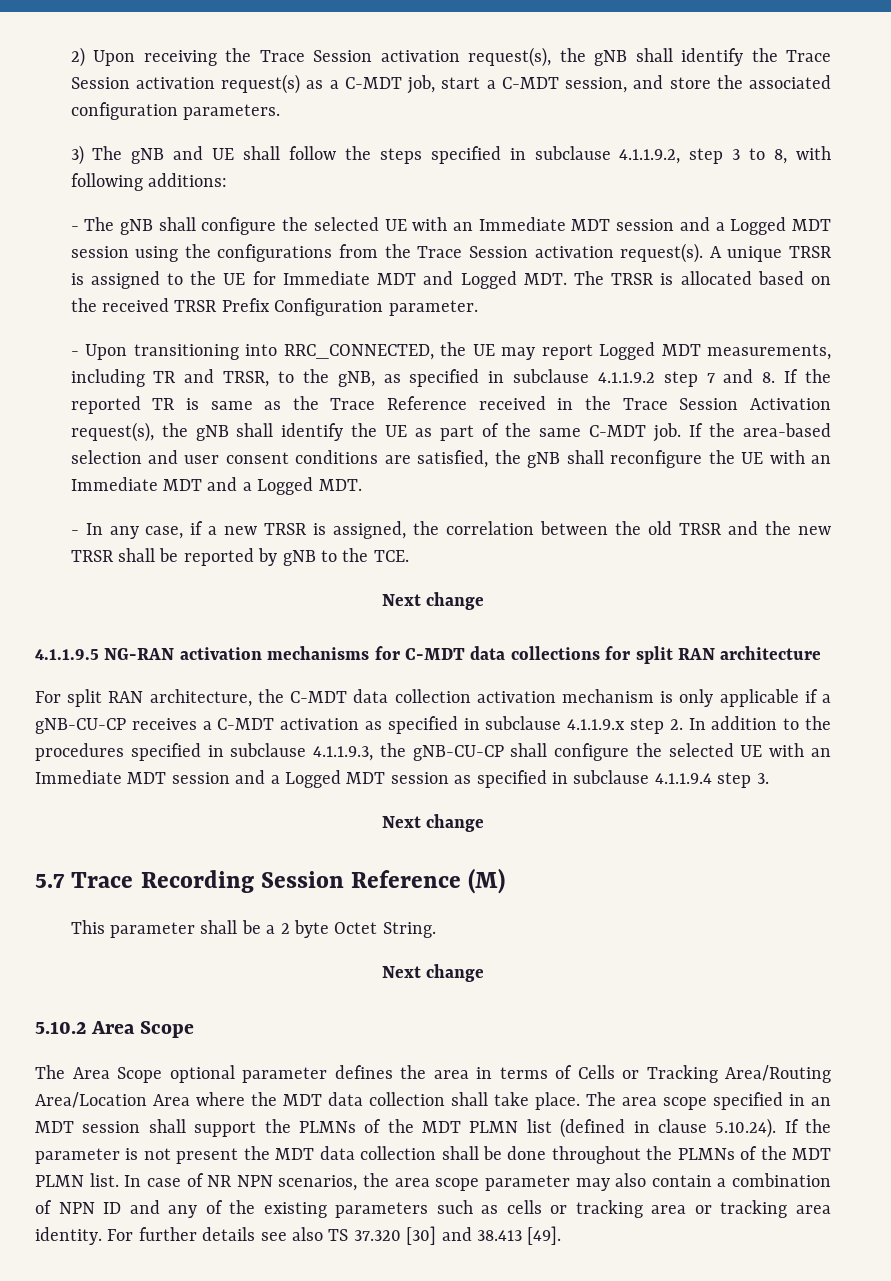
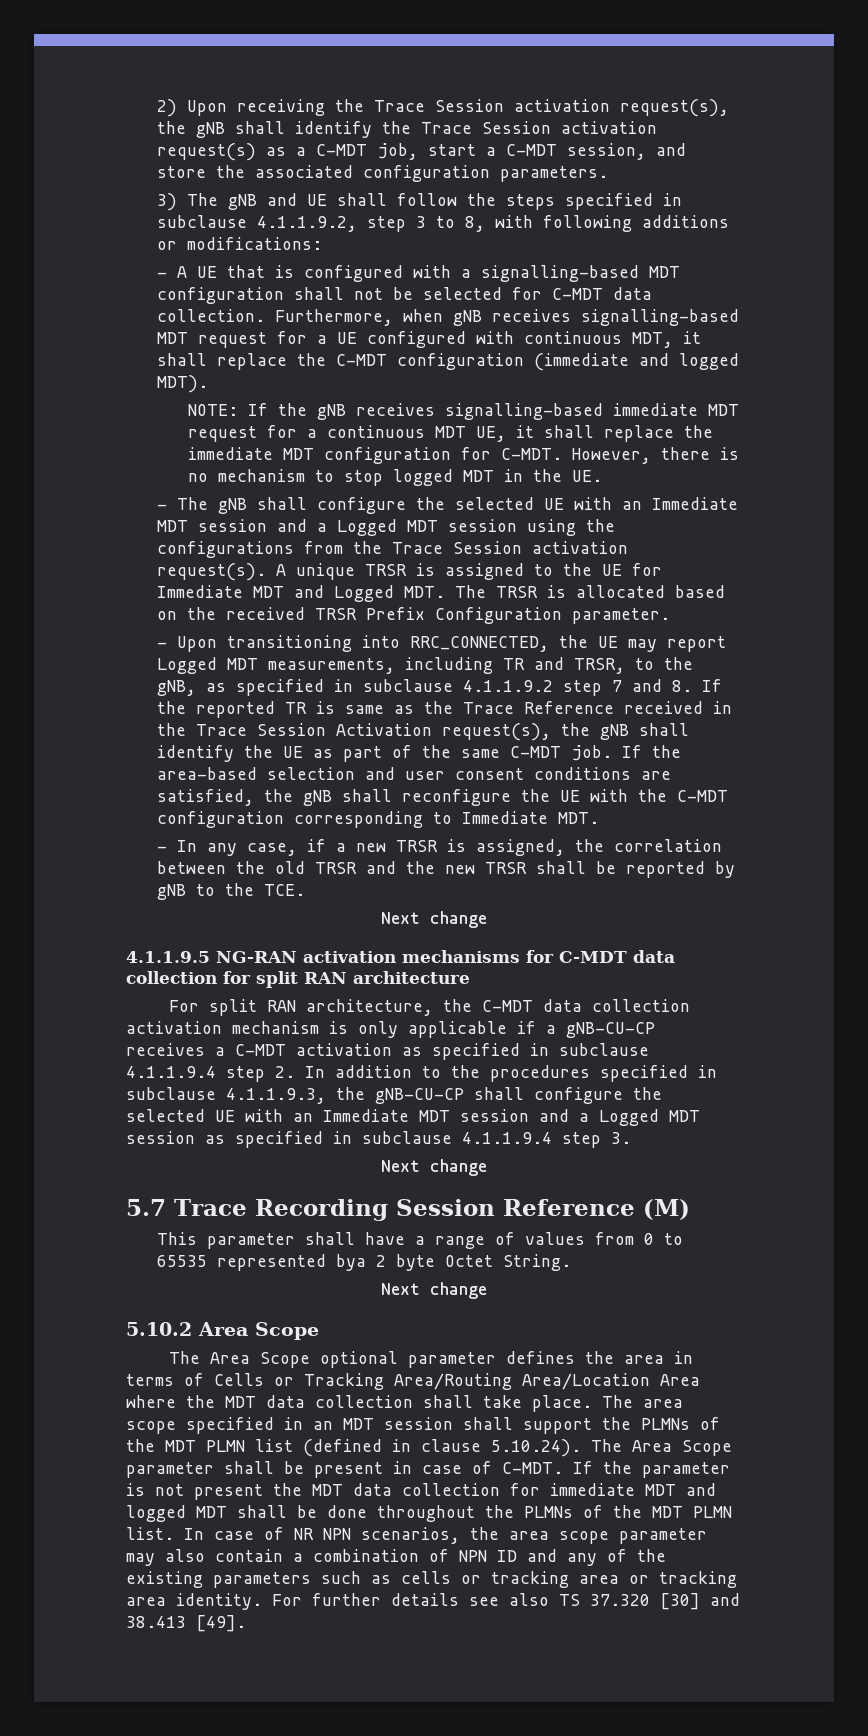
[147,173,227,187] additions: -> [642,215,730,228] [157,237,323,250] [157,265,681,282] [157,287,653,304] [157,309,740,326] [157,331,702,348] [157,353,740,371] [157,375,209,393] [188,403,740,420] [188,425,714,442] [188,447,740,464] [188,469,603,486] additions or modifications: // - A UE that is configured with a signalling-based MDT configuration shall not be selected for C-MDT data collection. Furthermore, when gNB receives signalling-based MDT request for a UE configured with continuous MDT, it shall replace the C-MDT configuration (immediate and logged MDT). // NOTE: If the gNB receives signalling-based immediate MDT request for a continuous MDT UE, it shall replace the immediate MDT configuration for C-MDT. However, there is no mechanism to stop logged MDT in the UE.
[811,455,831,464] [70,477,314,495] an Immediate MDT and a Logged -> [638,789,729,802] [157,811,549,828] the C-MDT configuration corresponding to Immediate
[510,646,600,660] collections -> [126,971,217,984] collection
[567,719,626,730] 4.1.1.9.x -> [126,1066,216,1078] 4.1.1.9.4
[241,920,276,934] be a -> [365,1232,684,1249] [157,1254,367,1271] have a range of values from 0 to 65535 represented bya
(777, 1128) none -> [591,1439,732,1456] [126,1461,563,1478] The Area Scope parameter shall be present in case of C-MDT.
(437, 1153) none -> [510,1483,716,1496] [126,1505,227,1522] for immediate MDT and logged MDT

